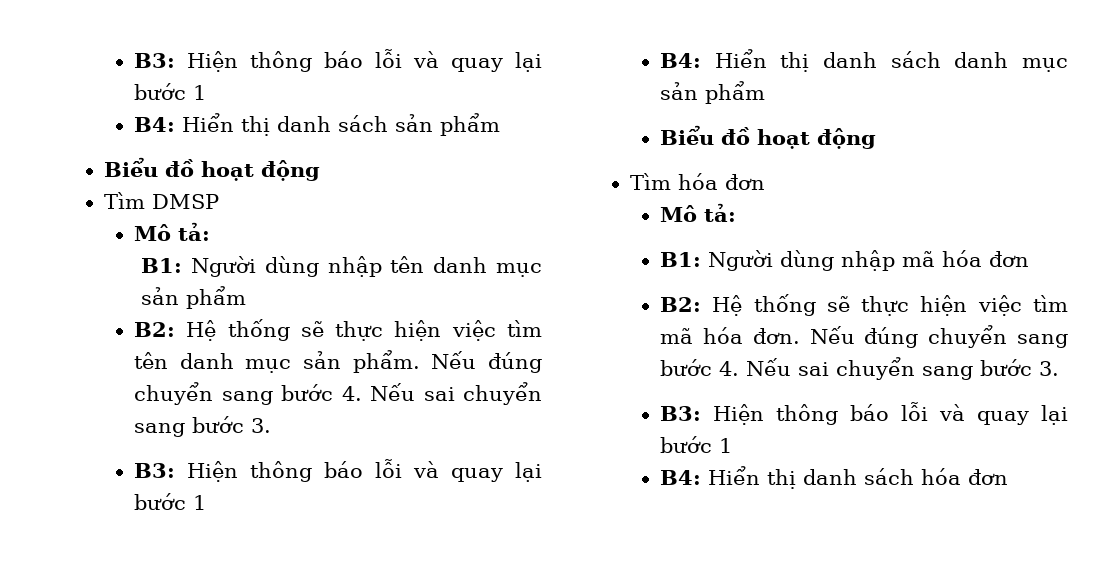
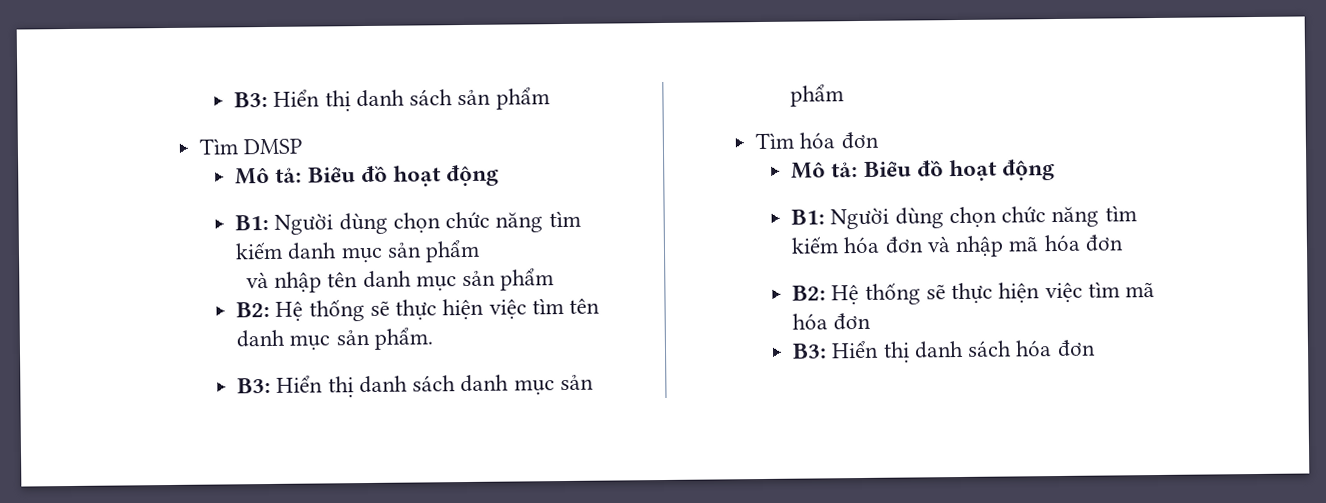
[134,49,542,72] [134,83,207,100] [134,117,176,132] B3: Hiện thông báo lỗi và quay lại bước 1 // B4: -> [234,91,269,108] B3:
[104,157,321,181] [104,192,220,209] [134,222,211,241] [141,256,319,277] Biểu đồ hoạt động // Tìm DMSP // Mô tả: // B1: Người dùng -> [199,138,303,155] [235,164,500,187] [235,210,581,235] [235,239,481,264] [245,271,269,289] Tìm DMSP // Mô tả: Biểu đồ hoạt động // B1: Người dùng chọn chức năng tìm kiếm danh mục sản phẩm // và
[431,351,542,373] [134,382,542,405] [134,416,272,437] [134,459,542,482] [134,493,207,510] [660,53,702,68] Nếu đúng chuyển sang bước 4. Nếu sai chuyển sang bước 3. // B3: Hiện thông báo lỗi và quay lại bước 1 // B4: -> [237,377,272,394] // B3:
[660,125,877,149] // Biểu đồ hoạt động -> (845, 95) none
[660,250,835,271] // B1: Người dùng -> [863,159,1056,182] [791,205,1137,230] [791,236,951,254] Biểu đồ hoạt động // B1: Người dùng chọn chức năng tìm kiếm hóa đơn và
[752,325,1068,348] [660,357,1060,380] [660,402,1068,425] [660,436,733,453] [660,470,702,485] đơn. Nếu đúng chuyển sang bước 4. Nếu sai chuyển sang bước 3. // B3: Hiện thông báo lỗi và quay lại bước 1 // B4: -> [833,312,872,331] [792,343,828,359] đơn // B3:

